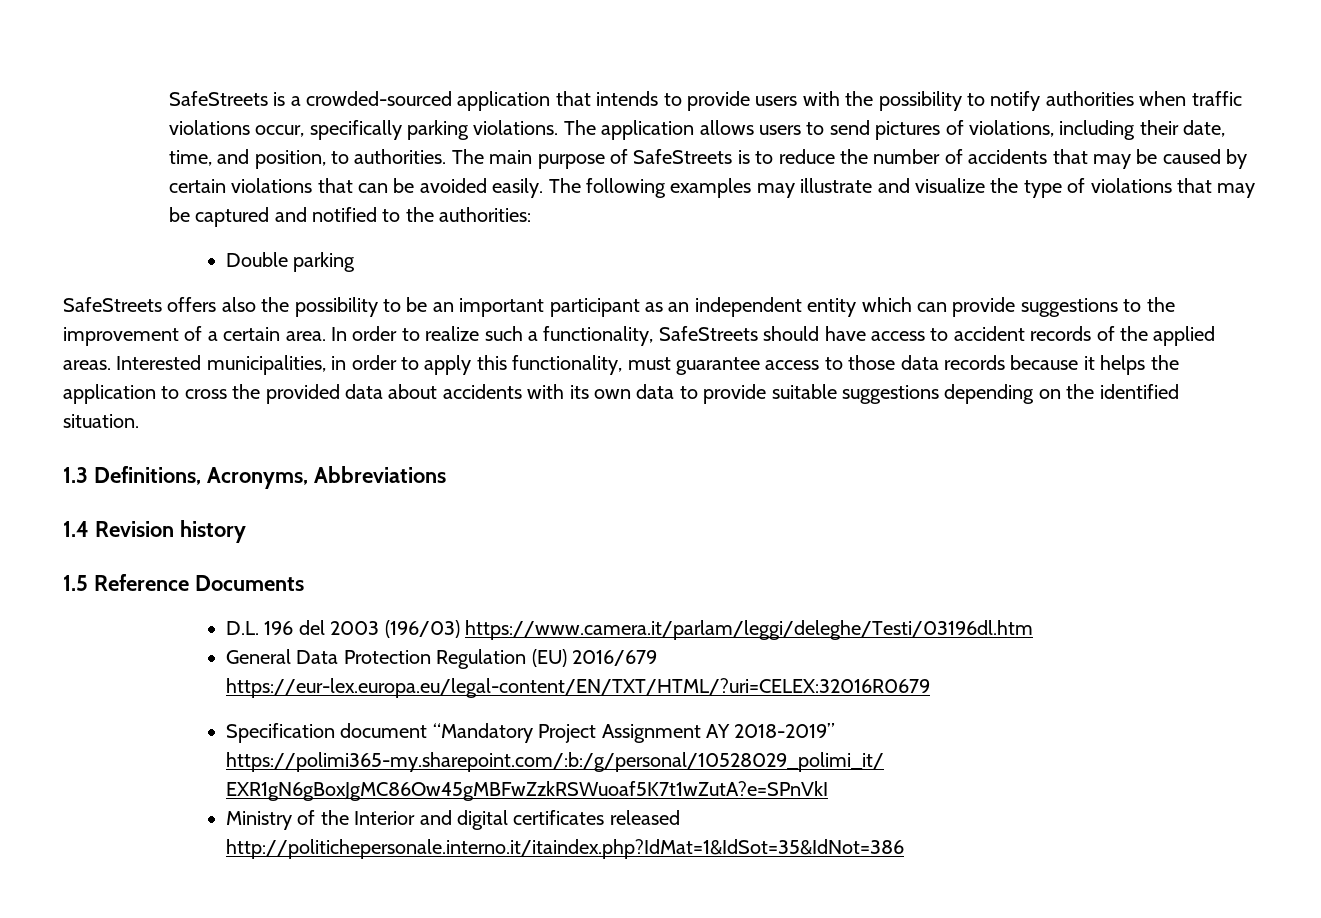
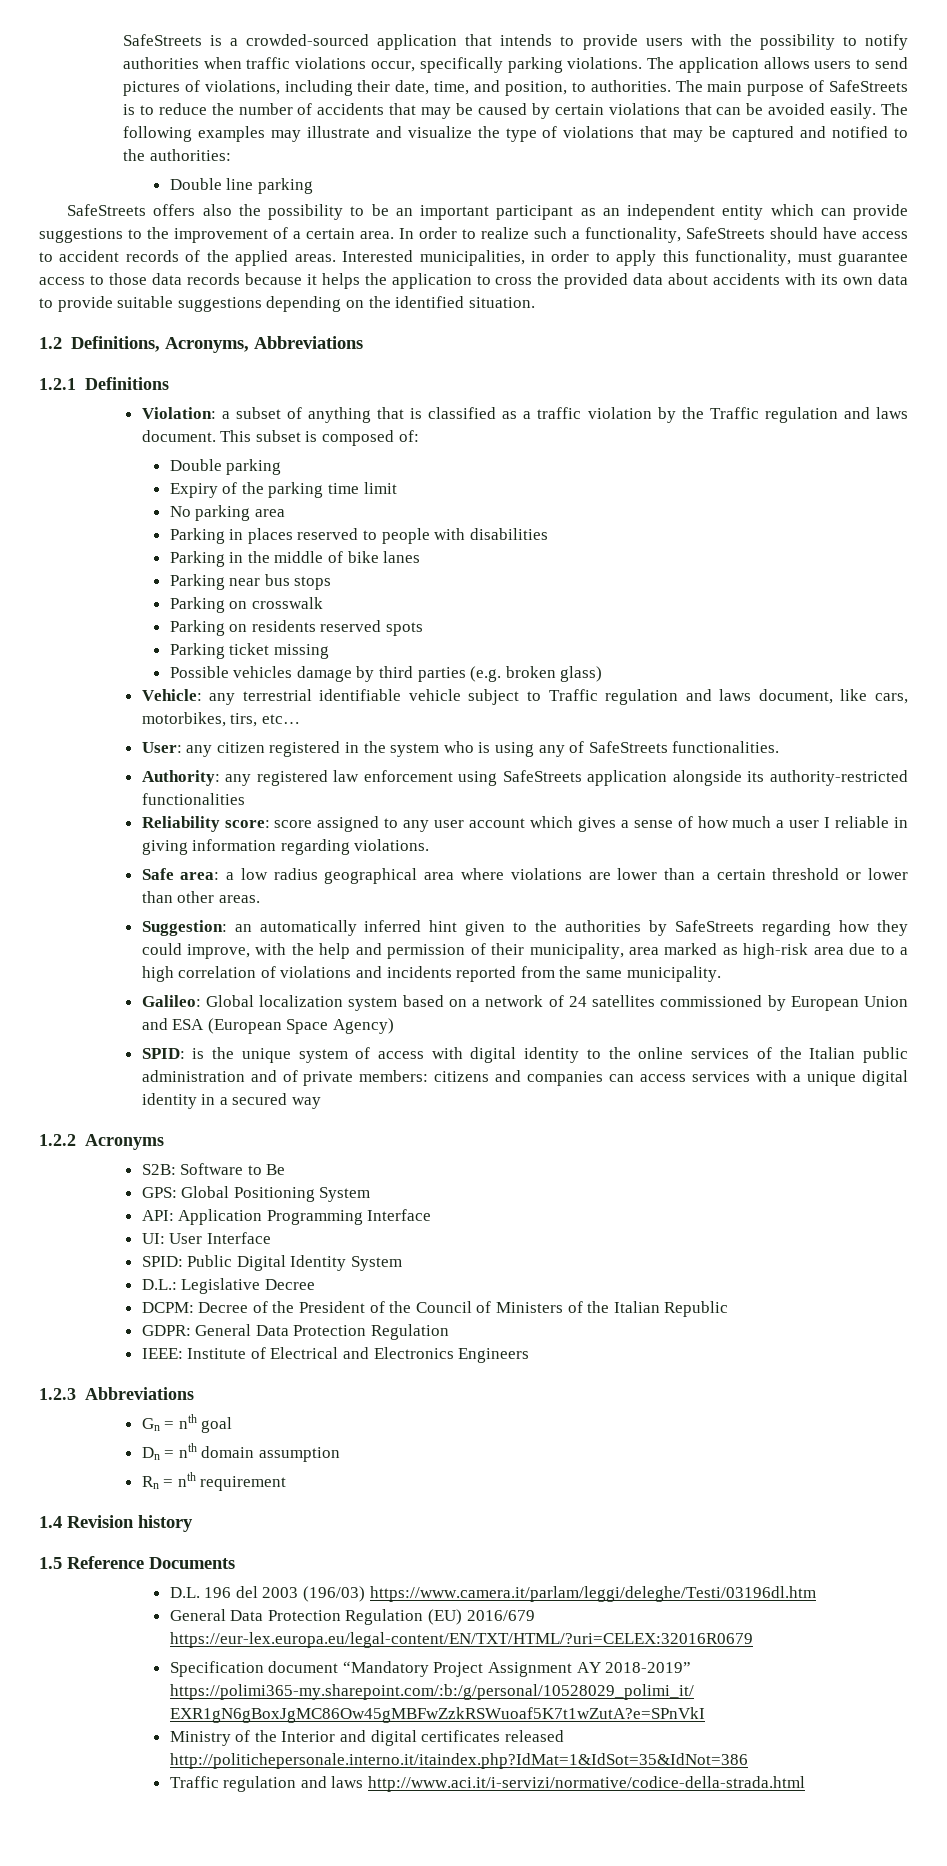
(288, 259) none -> [226,178,254,190] line
[63,467,88,483] 1.3 -> [39,337,62,349] 1.2
(446, 474) none -> [39,377,169,390] [141,407,908,423] [141,430,419,446] [169,459,282,475] [169,482,397,498] [169,505,285,521] [169,528,548,544] [169,551,421,567] [169,574,332,590] [169,597,323,613] [169,620,423,636] [169,643,329,659] [169,666,603,682] [141,689,909,705] [141,712,300,727] [141,741,780,757] [141,770,909,786] [141,793,245,805] [141,816,909,832] [141,839,430,855] [141,868,909,884] [141,891,260,903] [141,920,908,936] [141,943,908,959] [141,966,721,982] [141,995,909,1011] [141,1018,394,1034] [141,1047,909,1063] [141,1070,908,1086] [141,1093,321,1109] [39,1134,164,1150] [141,1163,286,1175] [141,1186,371,1202] [141,1209,432,1225] [141,1232,271,1244] [141,1255,402,1271] [141,1278,315,1294] [141,1301,729,1317] [141,1324,449,1340] [141,1347,530,1363] [39,1387,194,1400] [141,1414,233,1433] [141,1443,340,1462] [141,1472,287,1491] // 1.2.1 Definitions // Violation: a subset of anything that is classified as a traffic violation by the Traffic regulation and laws document. This subset is composed of: // Double parking // Expiry of the parking time limit // No parking area // Parking in places reserved to people with disabilities // Parking in the middle of bike lanes // Parking near bus stops // Parking on crosswalk // Parking on residents reserved spots // Parking ticket missing // Possible vehicles damage by third parties (e.g. broken glass) // Vehicle: any terrestrial identifiable vehicle subject to Traffic regulation and laws document, like cars, motorbikes, tirs, etc… // User: any citizen registered in the system who is using any of SafeStreets functionalities. // Authority: any registered law enforcement using SafeStreets application alongside its authority-restricted functionalities // Reliability score: score assigned to any user account which gives a sense of how much a user I reliable in giving information regarding violations. // Safe area: a low radius geographical area where violations are lower than a certain threshold or lower than other areas. // Suggestion: an automatically inferred hint given to the authorities by SafeStreets regarding how they could improve, with the help and permission of their municipality, area marked as high-risk area due to a high correlation of violations and incidents reported from the same municipality. // Galileo: Global localization system based on a network of 24 satellites commissioned by European Union and ESA (European Space Agency) // SPID: is the unique system of access with digital identity to the online services of the Italian public administration and of private members: citizens and companies can access services with a unique digital identity in a secured way // 1.2.2 Acronyms // S2B: Software to Be // GPS: Global Positioning System // API: Application Programming Interface // UI: User Interface // SPID: Public Digital Identity System // D.L.: Legislative Decree // DCPM: Decree of the President of the Council of Ministers of the Italian Republic // GDPR: General Data Protection Regulation // IEEE: Institute of Electrical and Electronics Engineers // 1.2.3 Abbreviations // Gn = nth goal // Dn = nth domain assumption // Rn = nth requirement
(904, 849) none -> [169,1776,805,1792] // Traffic regulation and laws http://www.aci.it/i-servizi/normative/codice-della-strada.html

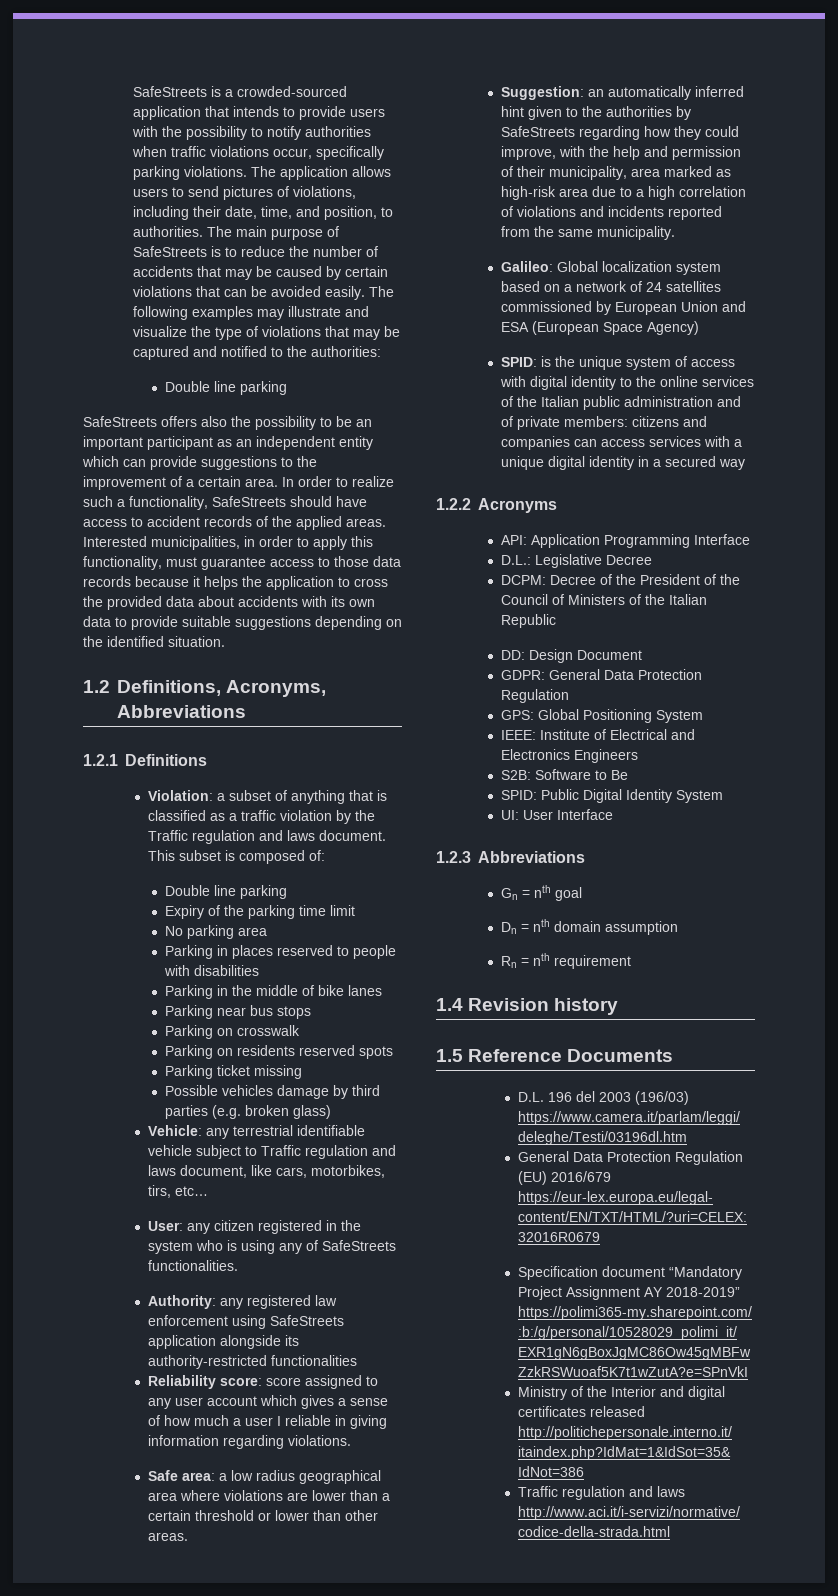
(222, 465) none -> [213,885,236,896] line
[141,1163,286,1175] [141,1186,371,1202] [141,1209,432,1225] [141,1232,271,1244] [141,1255,402,1271] S2B: Software to Be // GPS: Global Positioning System // API: Application Programming Interface // UI: User Interface // SPID: Public Digital Identity System -> [501,534,751,548] API: Application Programming Interface
(729, 1309) none -> [501,649,643,663] // DD: Design Document
(449, 1332) none -> [501,709,704,723] // GPS: Global Positioning System
(530, 1355) none -> [501,769,629,780] [501,789,724,803] [501,809,614,820] // S2B: Software to Be // SPID: Public Digital Identity System // UI: User Interface

